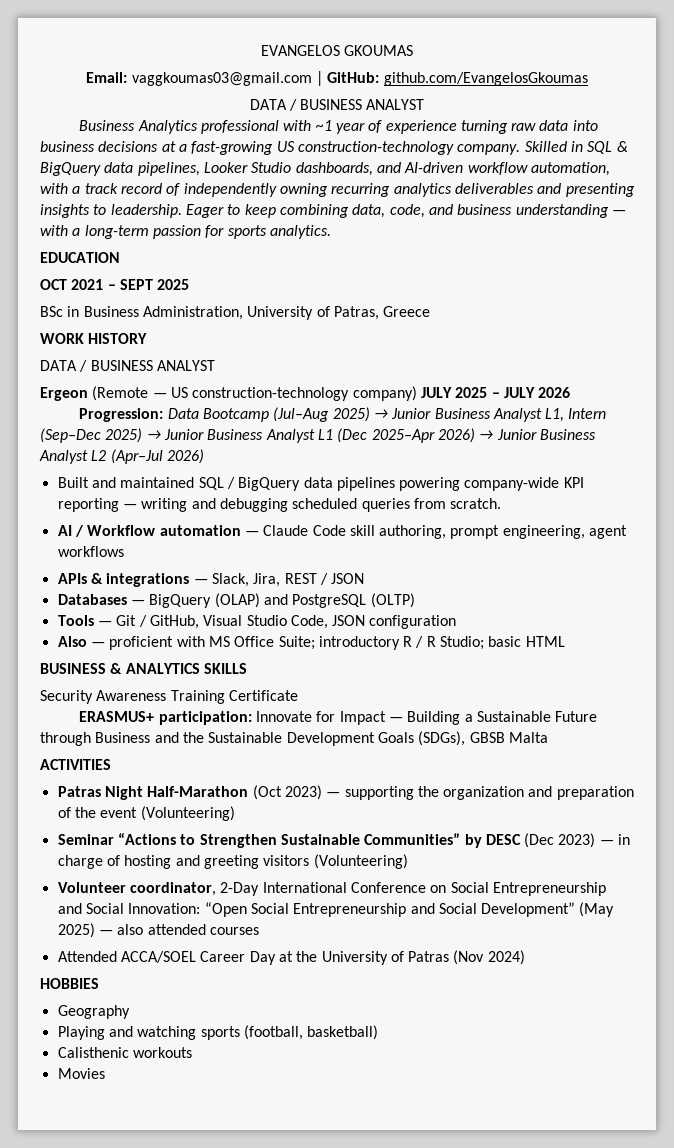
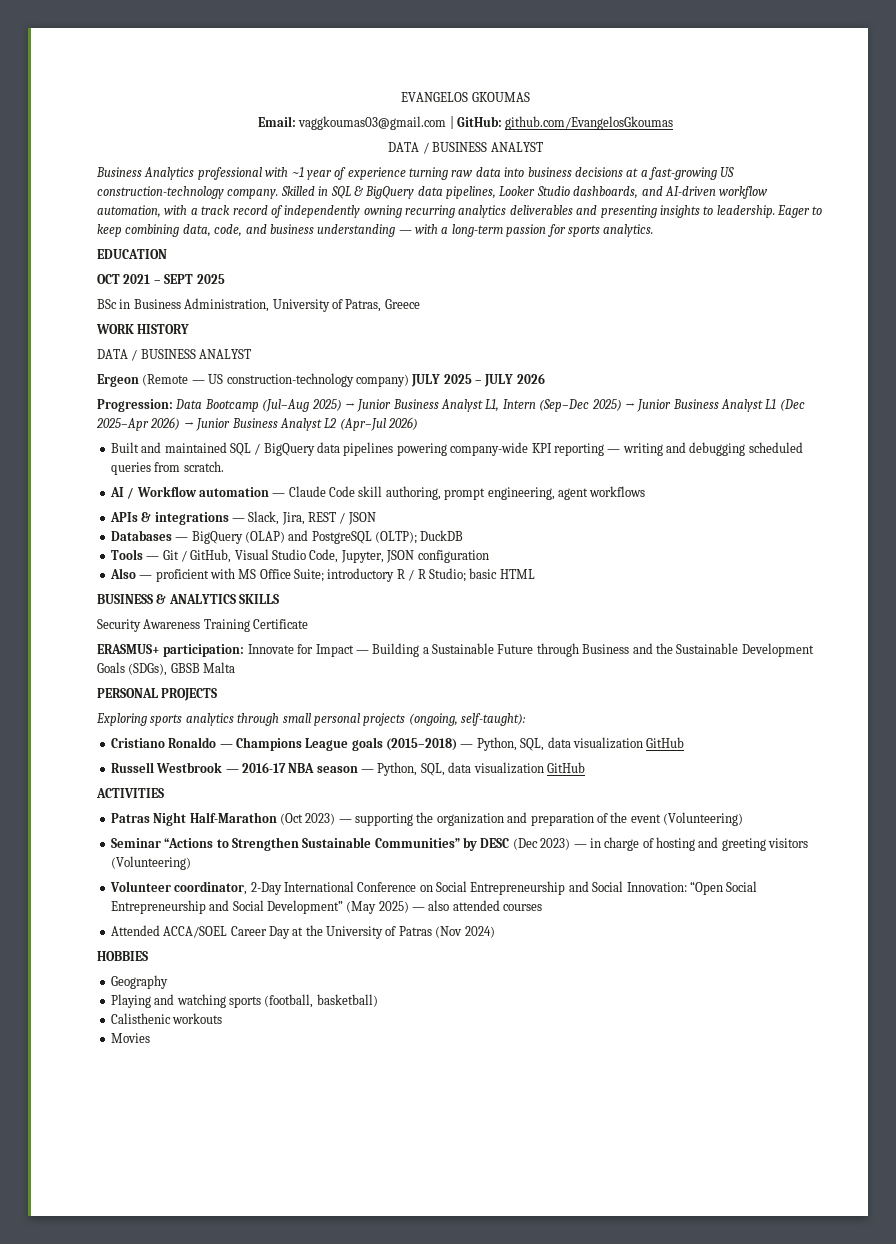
[370,593,415,608] (OLTP) -> [375,530,464,544] (OLTP); DuckDB
(328, 622) none -> [340,550,384,563] Jupyter,
(548, 737) none -> [97,688,218,701] [96,713,526,726] [110,737,685,751] [110,762,585,776] // PERSONAL PROJECTS // Exploring sports analytics through small personal projects (ongoing, self-taught): // Cristiano Ronaldo — Champions League goals (2015–2018) — Python, SQL, data visualization GitHub // Russell Westbrook — 2016-17 NBA season — Python, SQL, data visualization GitHub

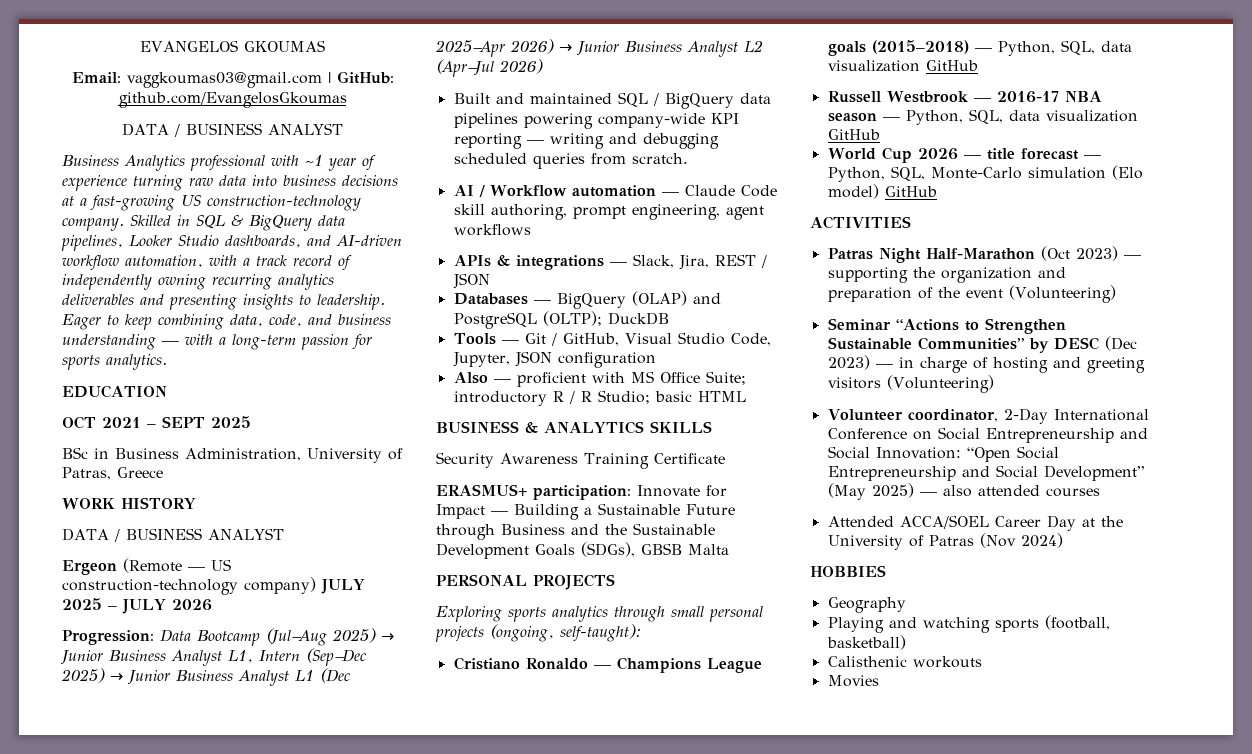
(585, 767) none -> [827,147,1101,163] [827,165,1143,182] [827,184,937,199] // World Cup 2026 — title forecast — Python, SQL, Monte-Carlo simulation (Elo model) GitHub

